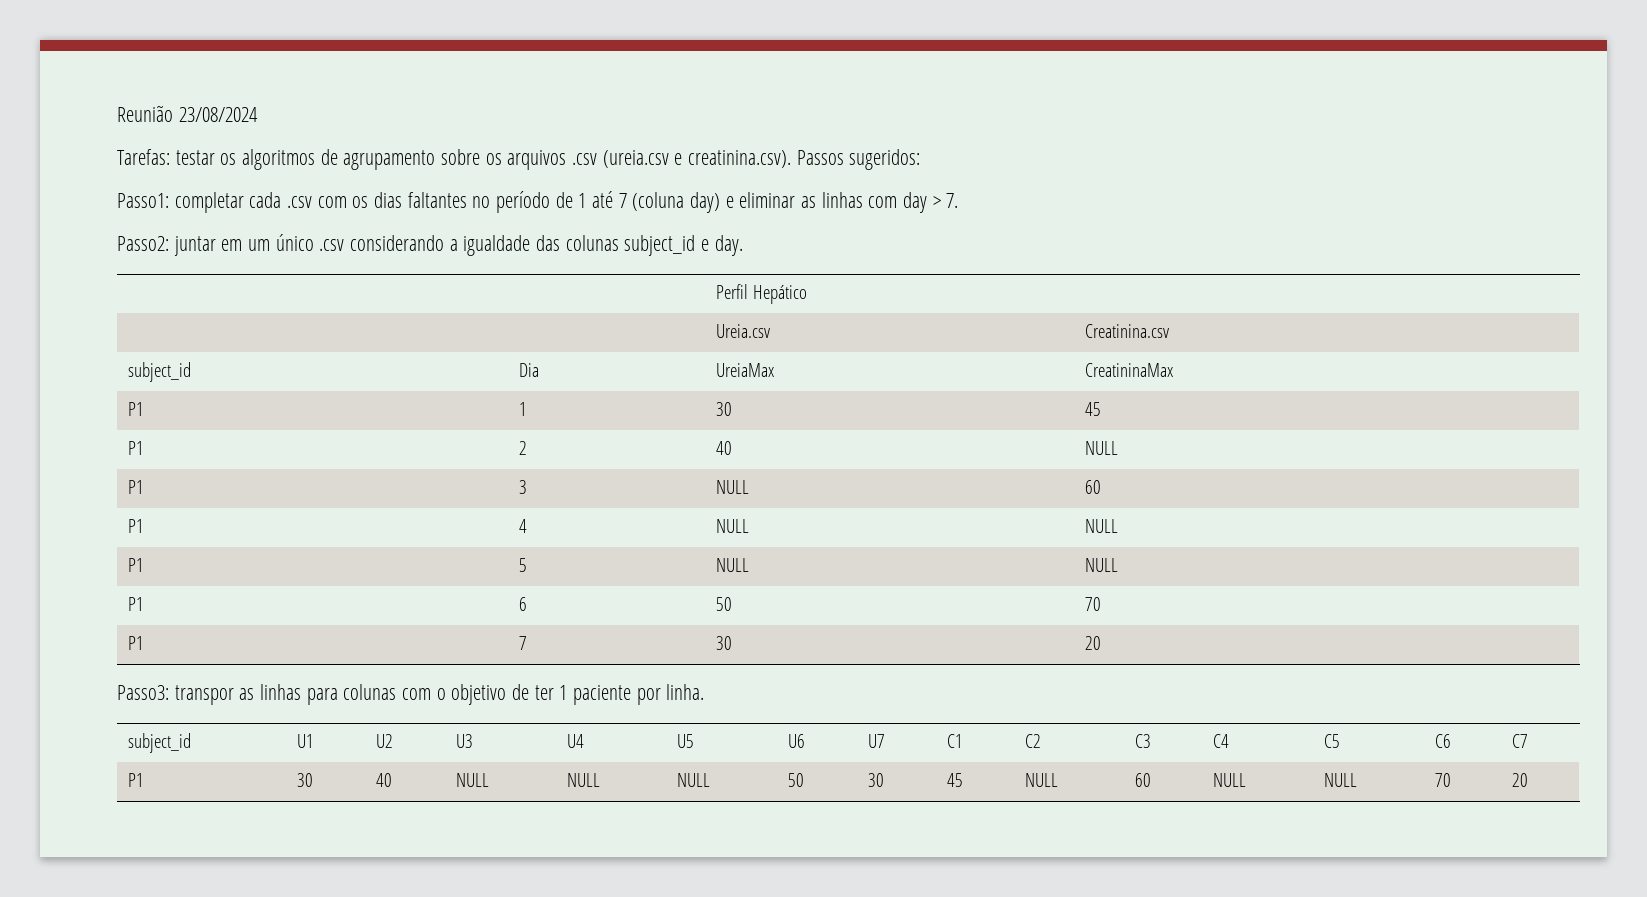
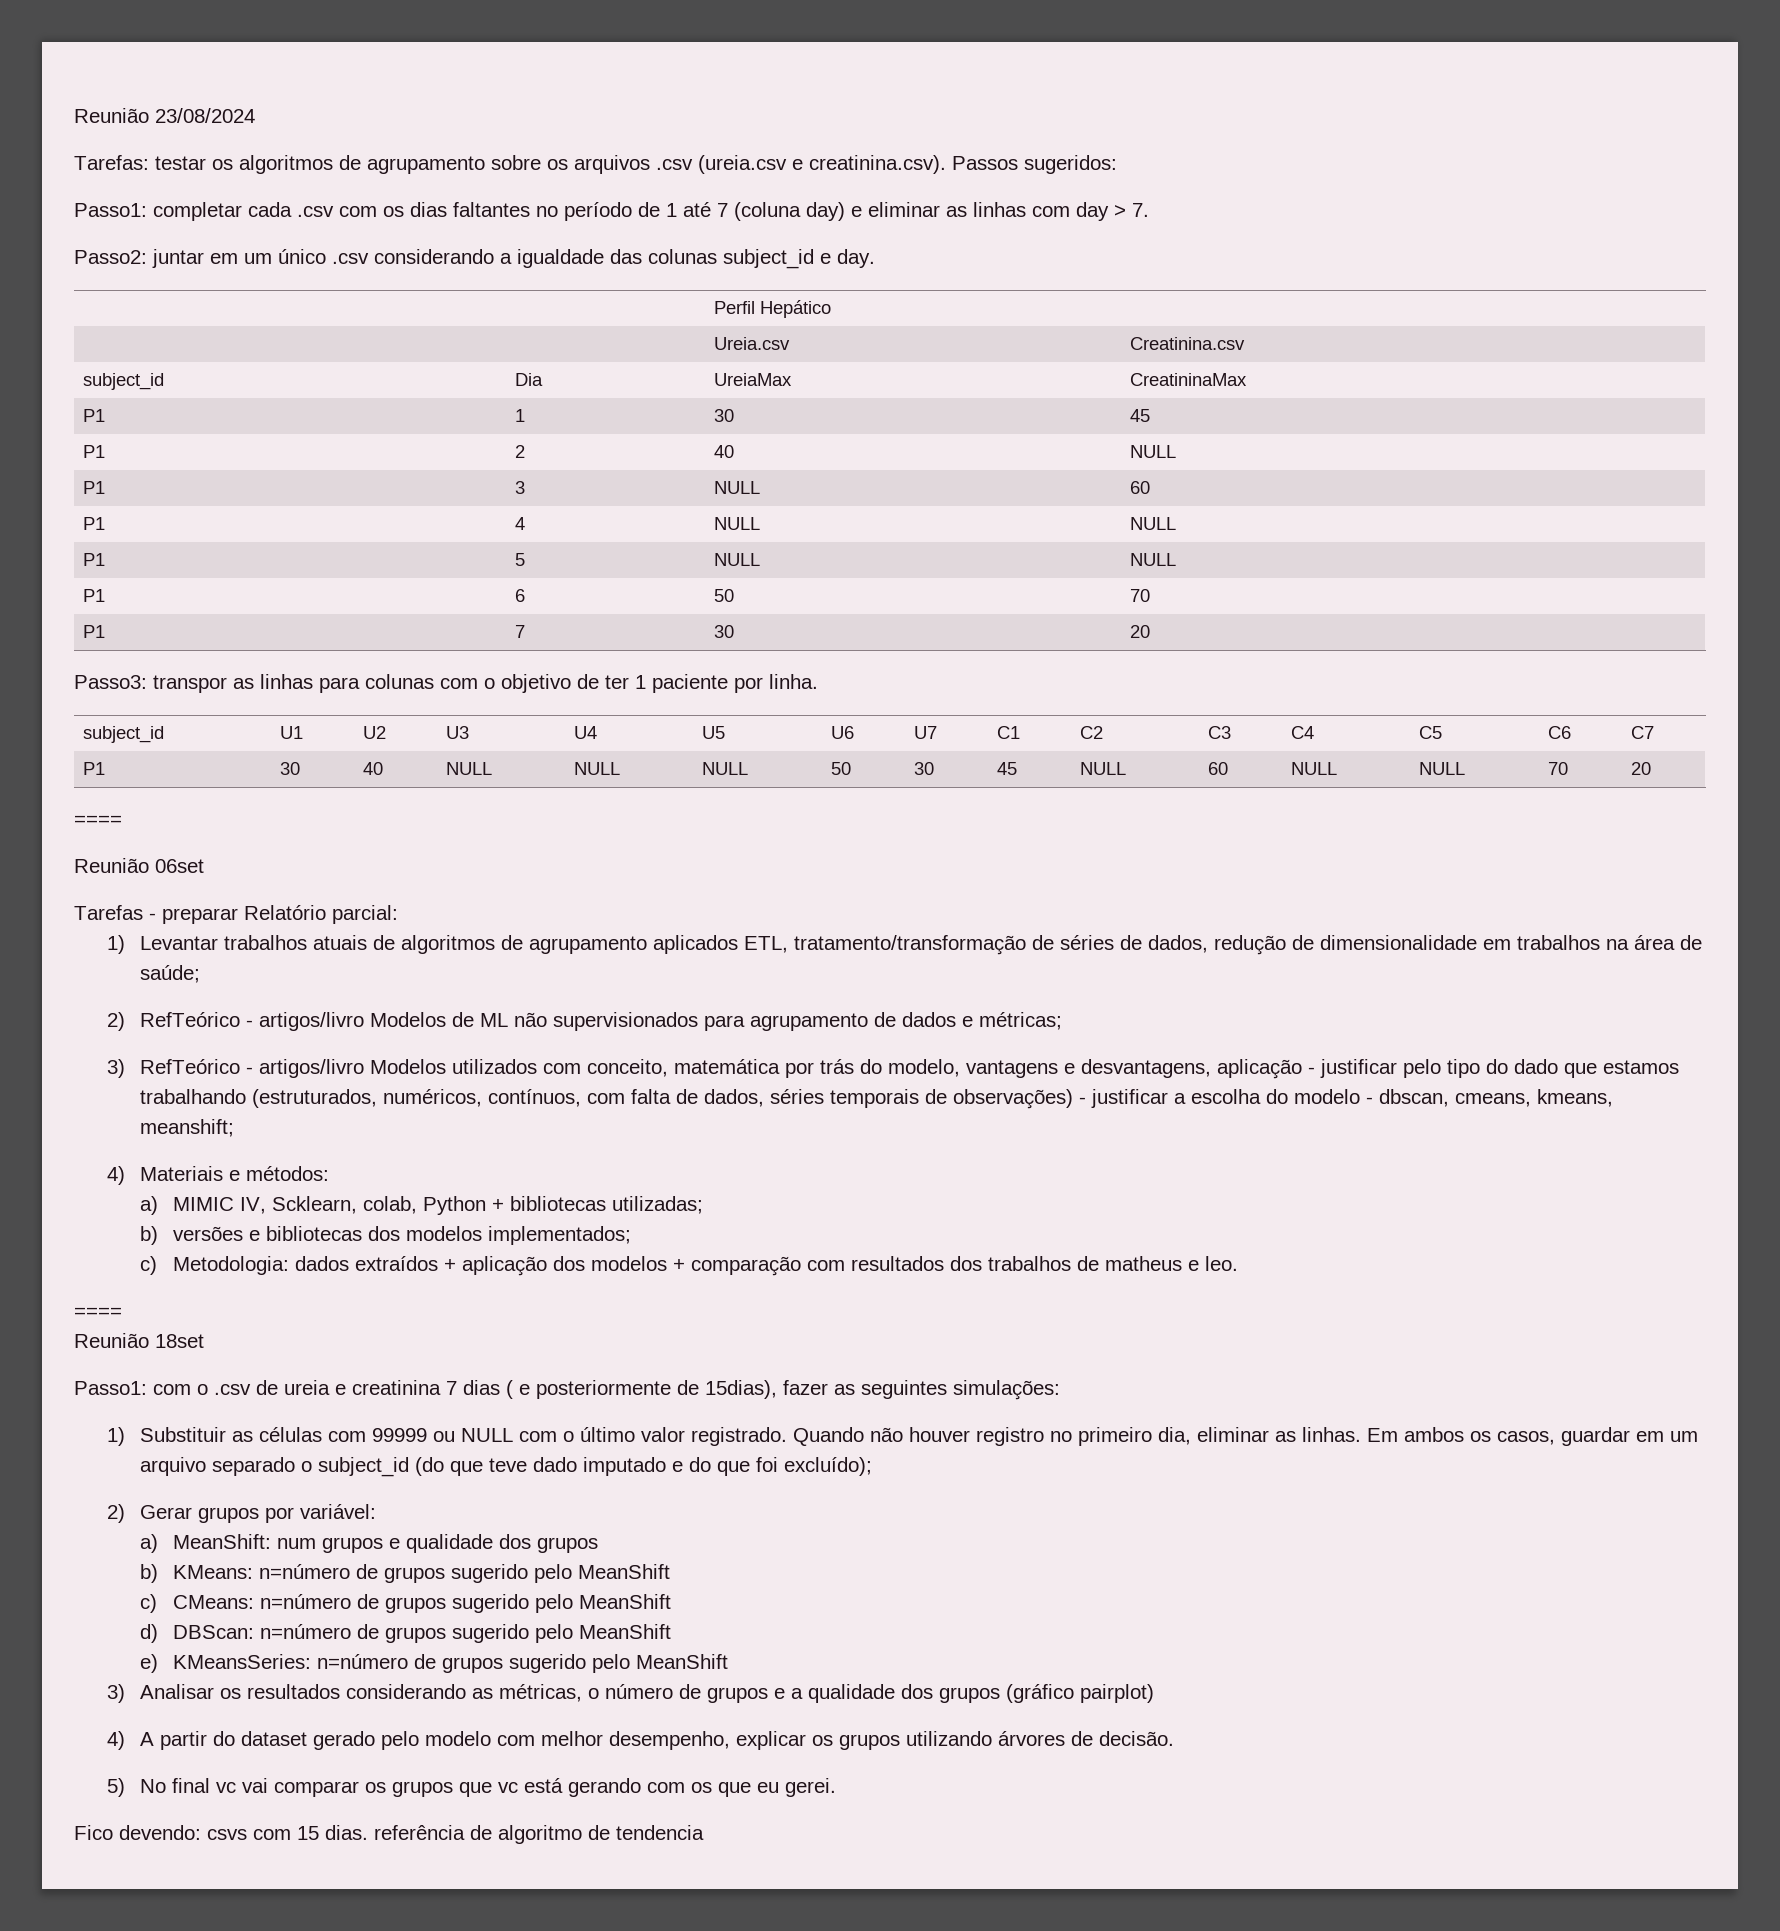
(1529, 780) none -> [74,815,122,826] [74,858,204,873] [74,905,398,924] [107,935,1703,955] [140,965,201,983] [107,1012,1063,1031] [107,1059,1680,1079] [140,1089,1614,1109] [140,1119,235,1137] [107,1166,330,1185] [140,1196,704,1215] [140,1226,632,1245] [140,1256,1239,1276] [74,1307,122,1318] [74,1333,204,1348] [74,1380,1060,1400] [107,1427,1699,1446] [140,1457,873,1477] [107,1504,377,1523] [140,1534,599,1553] [140,1564,671,1583] [140,1594,672,1613] [140,1624,672,1643] [140,1654,729,1673] [107,1684,1155,1703] [107,1731,1175,1750] [107,1778,837,1797] [74,1825,704,1844] // ==== // Reunião 06set // Tarefas - preparar Relatório parcial: // 1) Levantar trabalhos atuais de algoritmos de agrupamento aplicados ETL, tratamento/transformação de séries de dados, redução de dimensionalidade em trabalhos na área de saúde; // 2) RefTeórico - artigos/livro Modelos de ML não supervisionados para agrupamento de dados e métricas; // 3) RefTeórico - artigos/livro Modelos utilizados com conceito, matemática por trás do modelo, vantagens e desvantagens, aplicação - justificar pelo tipo do dado que estamos trabalhando (estruturados, numéricos, contínuos, com falta de dados, séries temporais de observações) - justificar a escolha do modelo - dbscan, cmeans, kmeans, meanshift; // 4) Materiais e métodos: // a) MIMIC IV, Scklearn, colab, Python + bibliotecas utilizadas; // b) versões e bibliotecas dos modelos implementados; // c) Metodologia: dados extraídos + aplicação dos modelos + comparação com resultados dos trabalhos de matheus e leo. // ==== // Reunião 18set // Passo1: com o .csv de ureia e creatinina 7 dias ( e posteriormente de 15dias), fazer as seguintes simulações: // 1) Substituir as células com 99999 ou NULL com o último valor registrado. Quando não houver registro no primeiro dia, eliminar as linhas. Em ambos os casos, guardar em um arquivo separado o subject_id (do que teve dado imputado e do que foi excluído); // 2) Gerar grupos por variável: // a) MeanShift: num grupos e qualidade dos grupos // b) KMeans: n=número de grupos sugerido pelo MeanShift // c) CMeans: n=número de grupos sugerido pelo MeanShift // d) DBScan: n=número de grupos sugerido pelo MeanShift // e) KMeansSeries: n=número de grupos sugerido pelo MeanShift // 3) Analisar os resultados considerando as métricas, o número de grupos e a qualidade dos grupos (gráfico pairplot) // 4) A partir do dataset gerado pelo modelo com melhor desempenho, explicar os grupos utilizando árvores de decisão. // 5) No final vc vai comparar os grupos que vc está gerando com os que eu gerei. // Fico devendo: csvs com 15 dias. referência de algoritmo de tendencia

